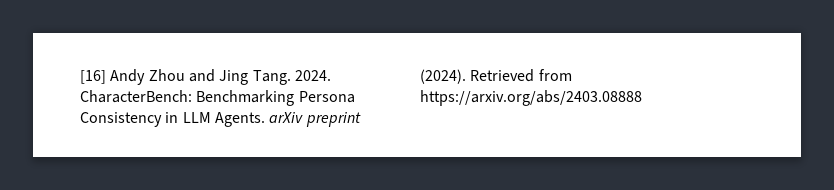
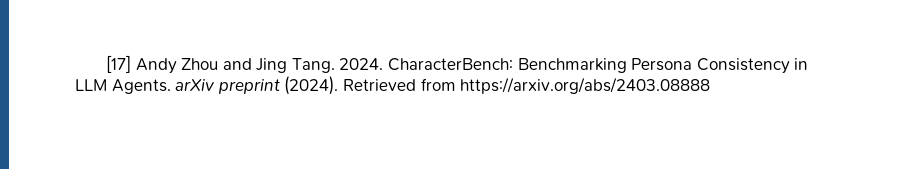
[80,70,106,84] [16] -> [105,55,131,73] [17]

